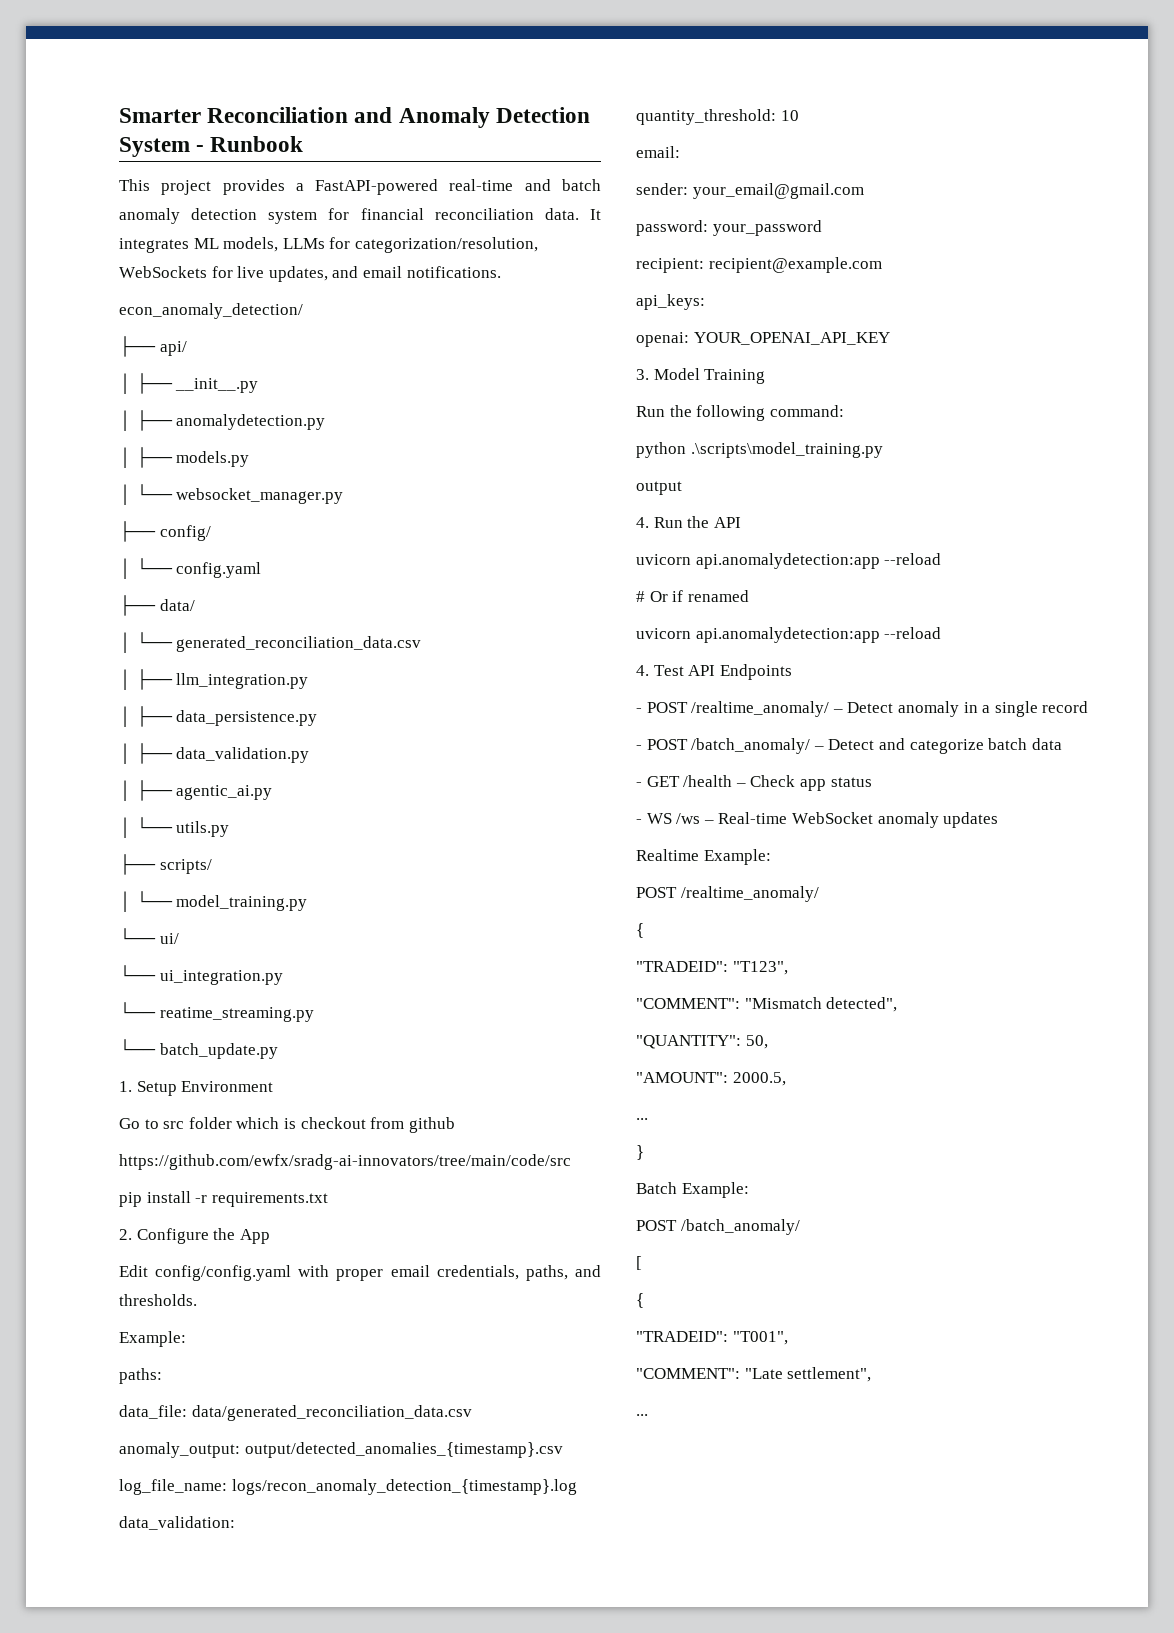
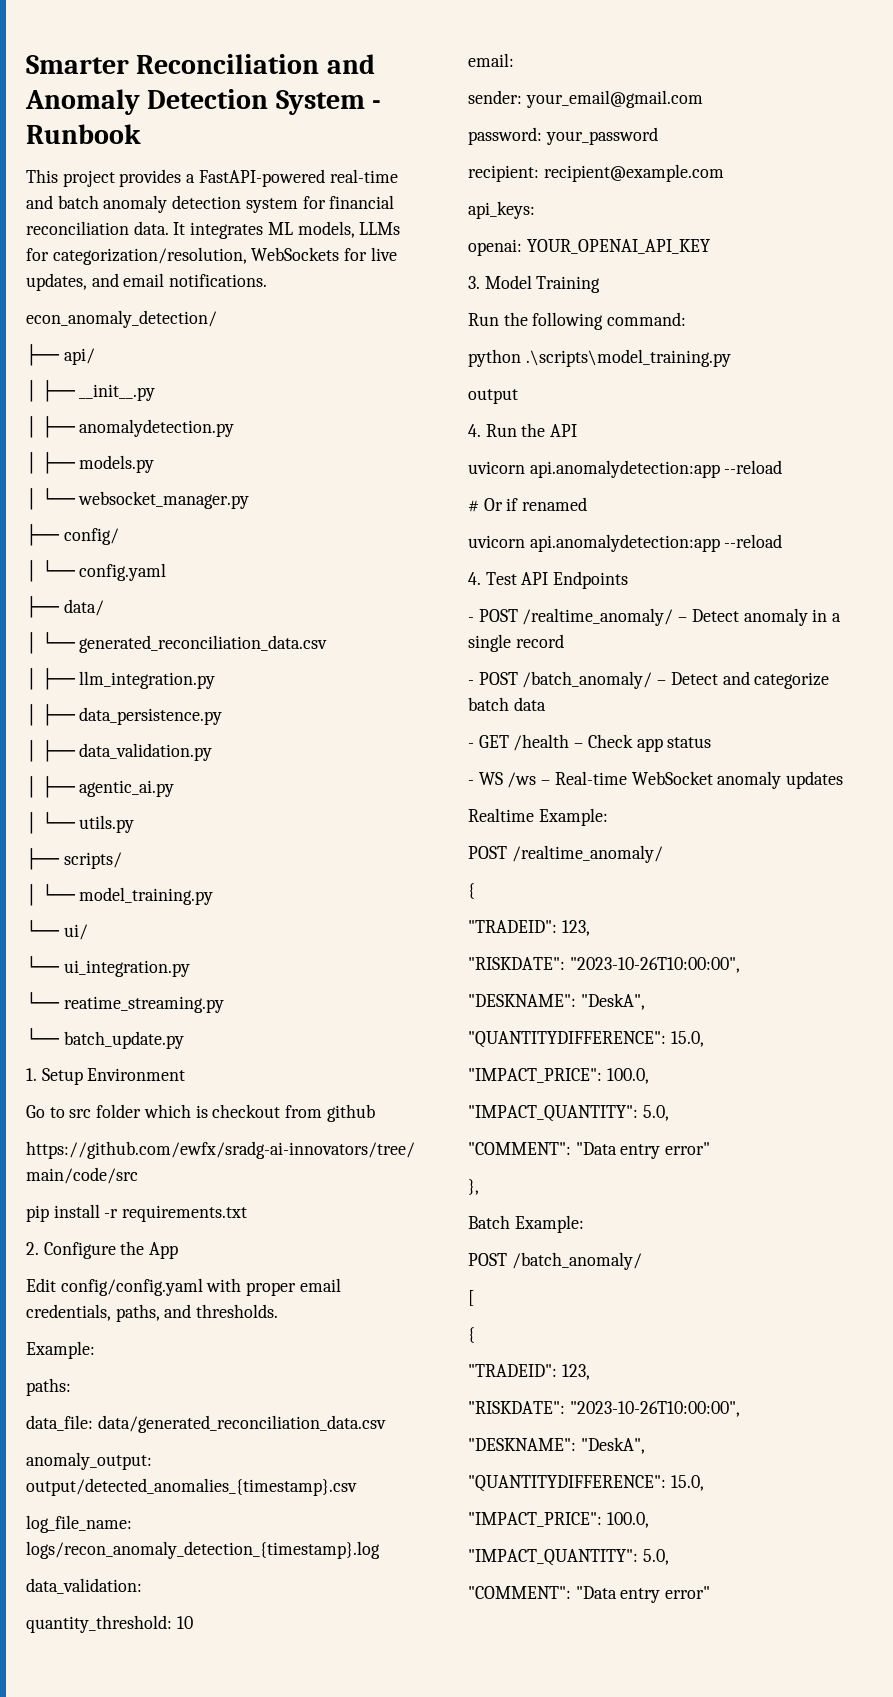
[732,961,788,975] [636,997,898,1012] [636,1035,768,1049] [636,1072,786,1086] [636,1118,648,1120] [636,1145,644,1160] "T123", // "COMMENT": "Mismatch detected", // "QUANTITY": 50, // "AMOUNT": 2000.5, // ... // } -> [561,920,590,936] [468,957,740,973] [468,993,645,1010] [468,1031,704,1048] [468,1068,649,1084] [468,1105,669,1122] [468,1142,711,1159] [468,1179,479,1195] 123, // "RISKDATE": "2023-10-26T10:00:00", // "DESKNAME": "DeskA", // "QUANTITYDIFFERENCE": 15.0, // "IMPACT_PRICE": 100.0, // "IMPACT_QUANTITY": 5.0, // "COMMENT": "Data entry error" // },
[732,1331,788,1345] [636,1367,872,1382] [636,1414,648,1416] "T001", // "COMMENT": "Late settlement", // ... -> [561,1364,590,1380] [468,1401,740,1417] [468,1437,645,1454] [468,1475,704,1492] [468,1512,649,1528] [468,1549,669,1566] [468,1586,711,1603] 123, // "RISKDATE": "2023-10-26T10:00:00", // "DESKNAME": "DeskA", // "QUANTITYDIFFERENCE": 15.0, // "IMPACT_PRICE": 100.0, // "IMPACT_QUANTITY": 5.0, // "COMMENT": "Data entry error"

